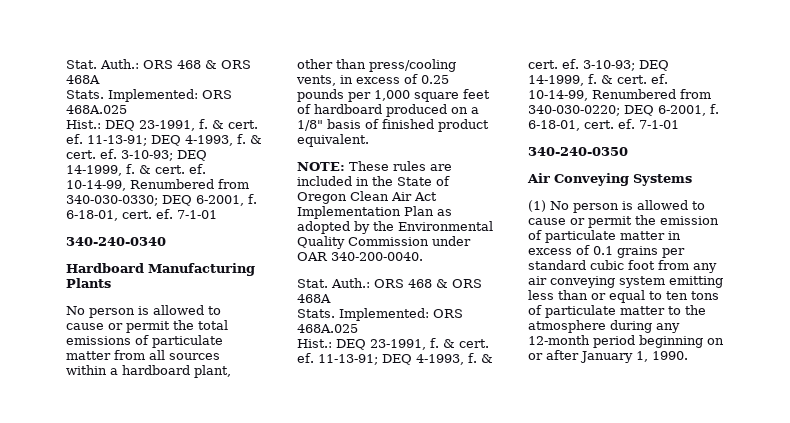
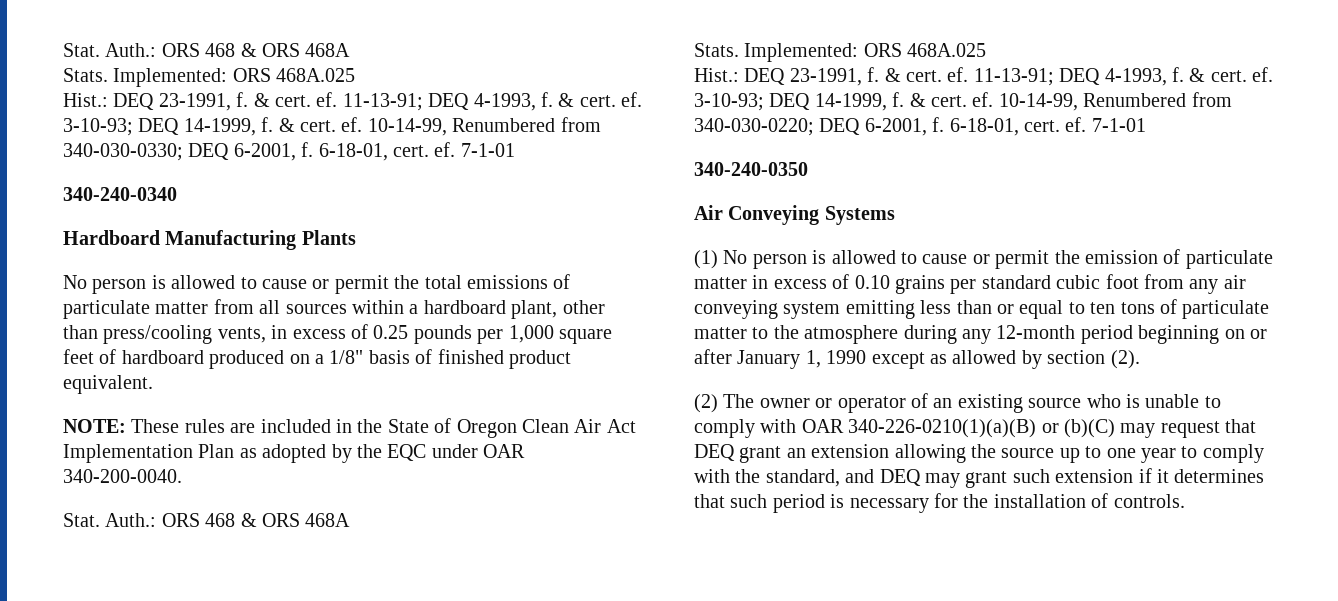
[398,221,493,231] [297,236,429,249] Environmental Quality Commission -> [387,444,427,461] EQC
[593,246,613,255] 0.1 -> [854,275,890,289] 0.10
[652,351,688,360] 1990. -> [826,350,1140,369] [694,393,1221,413] [694,419,1257,438] [694,444,1264,463] [694,468,1265,488] [694,493,1185,513] 1990 except as allowed by section (2). // (2) The owner or operator of an existing source who is unable to comply with OAR 340-226-0210(1)(a)(B) or (b)(C) may request that DEQ grant an extension allowing the source up to one year to comply with the standard, and DEQ may grant such extension if it determines that such period is necessary for the installation of controls.

